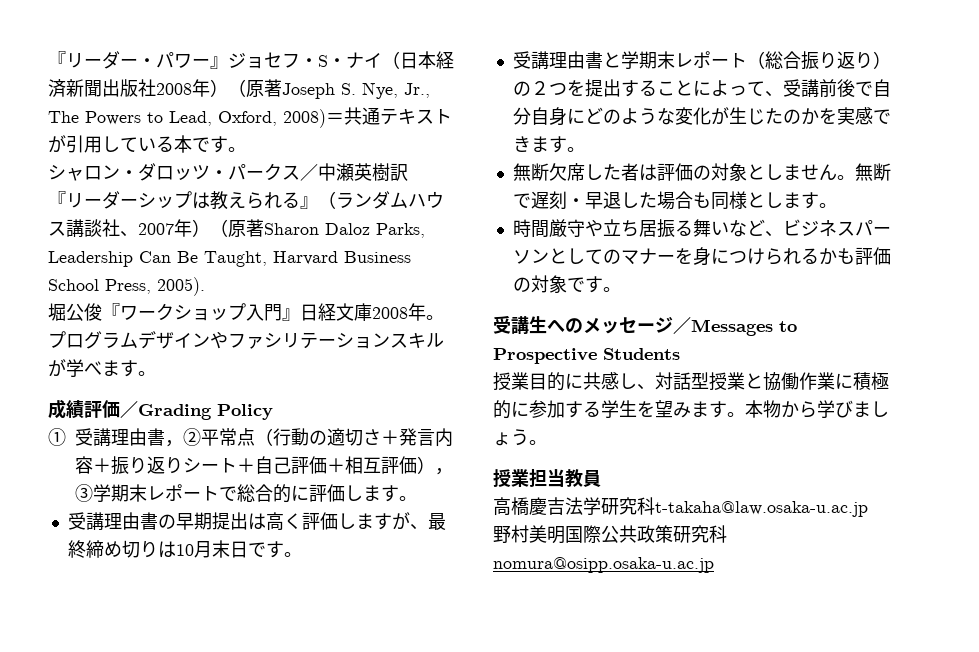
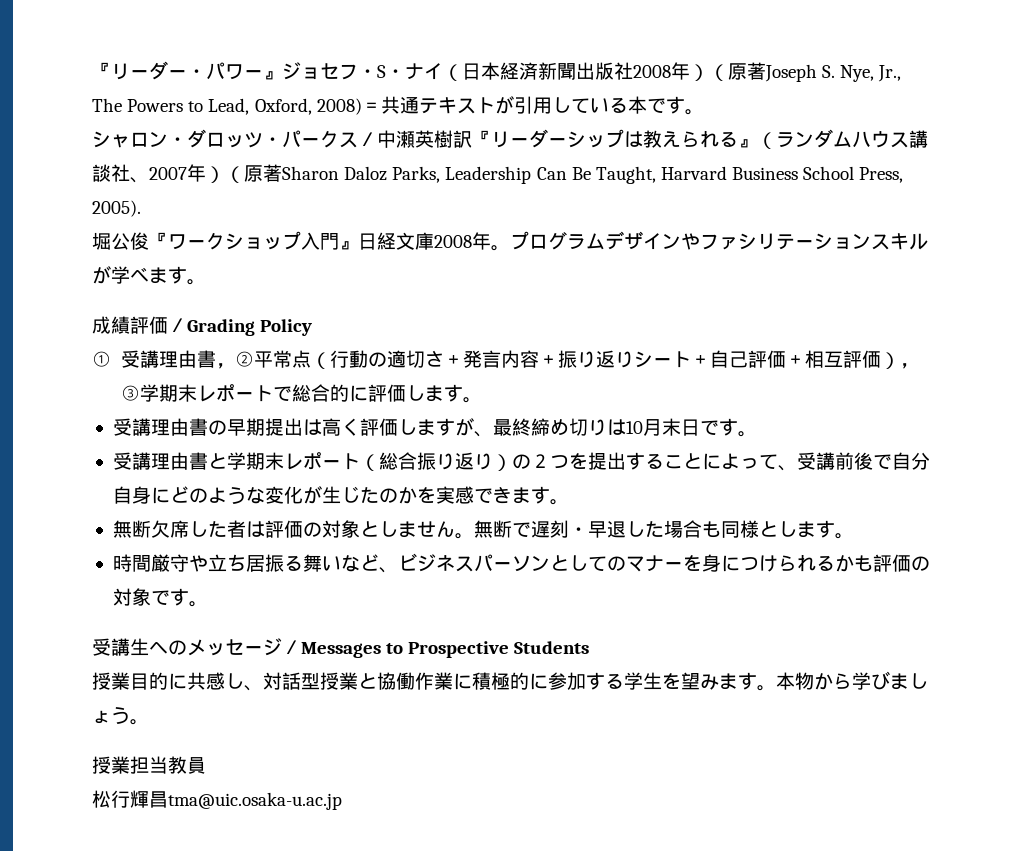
[493,497,868,517] [493,525,727,544] [493,557,714,573] 高橋慶吉法学研究科t-takaha@law.osaka-u.ac.jp // 野村美明国際公共政策研究科nomura@osipp.osaka-u.ac.jp -> [92,790,342,810] 松行輝昌tma@uic.osaka-u.ac.jp

